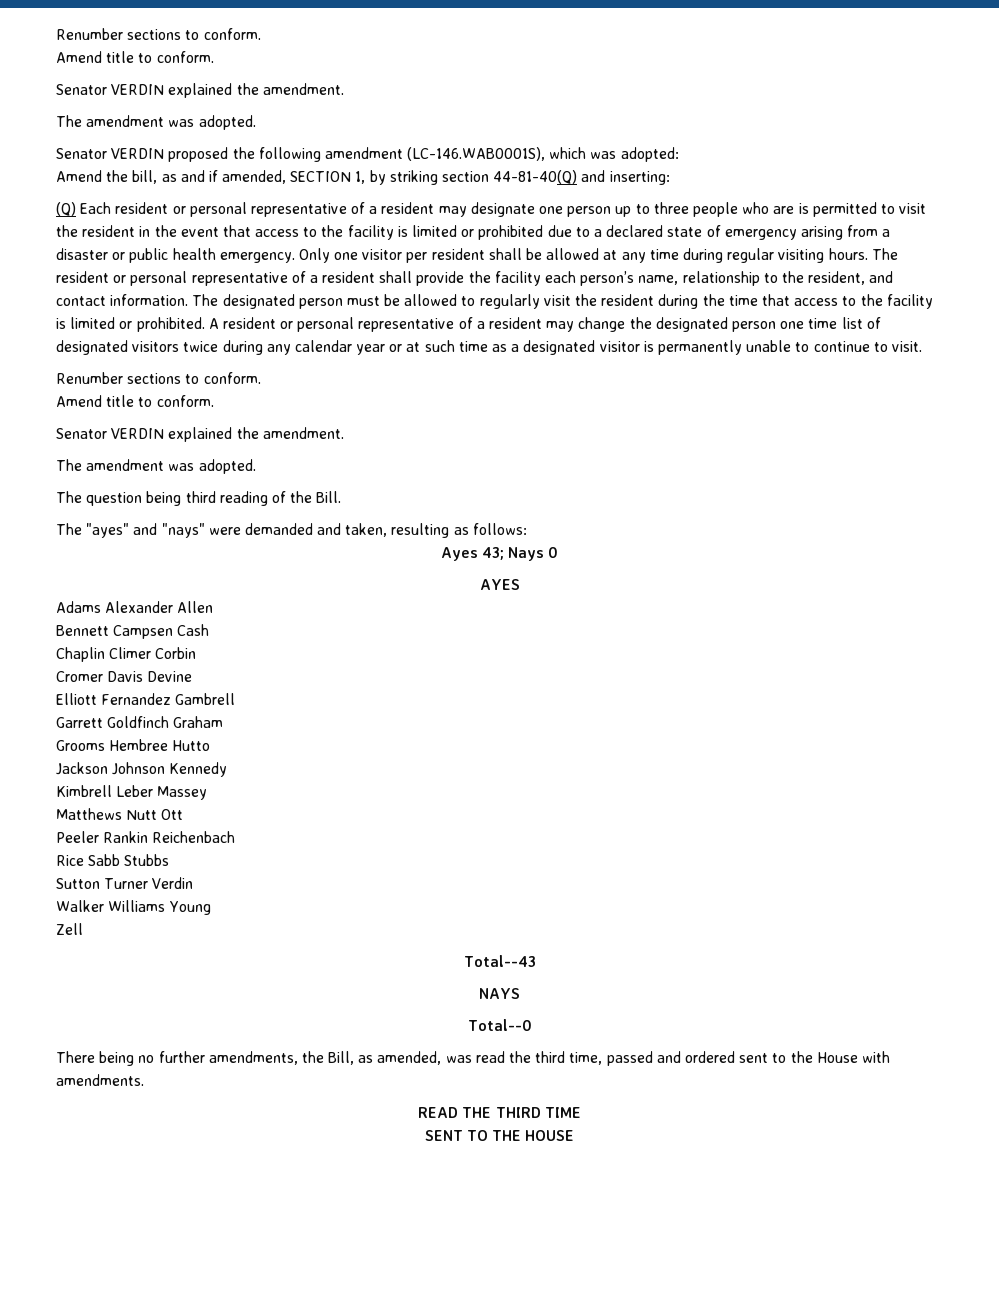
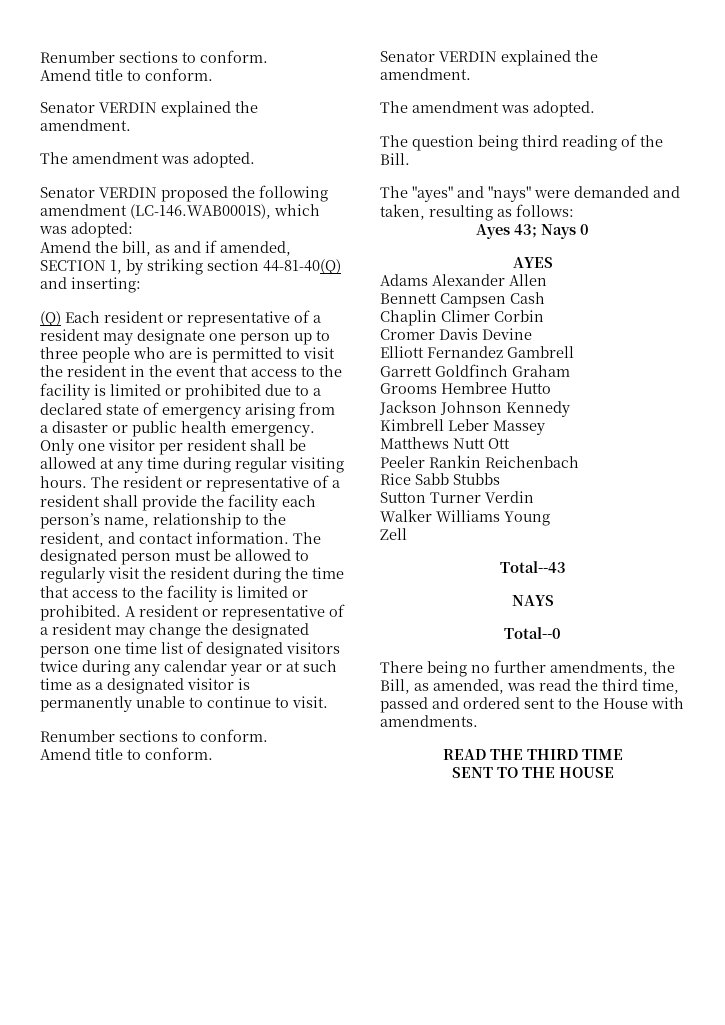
[189,202,247,217] personal -> (183, 319) none
[130,271,188,286] personal -> (202, 484) none
[297,317,355,332] personal -> (218, 613) none

